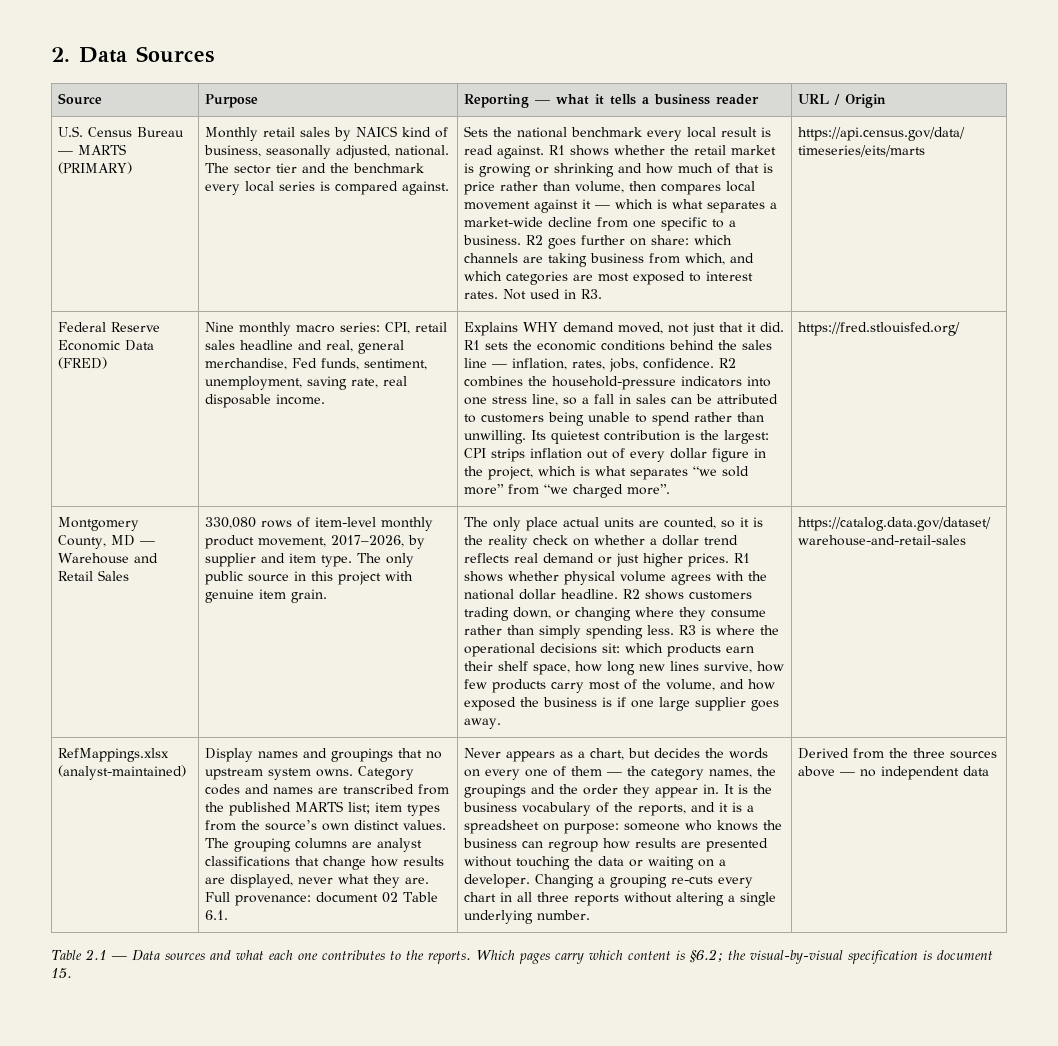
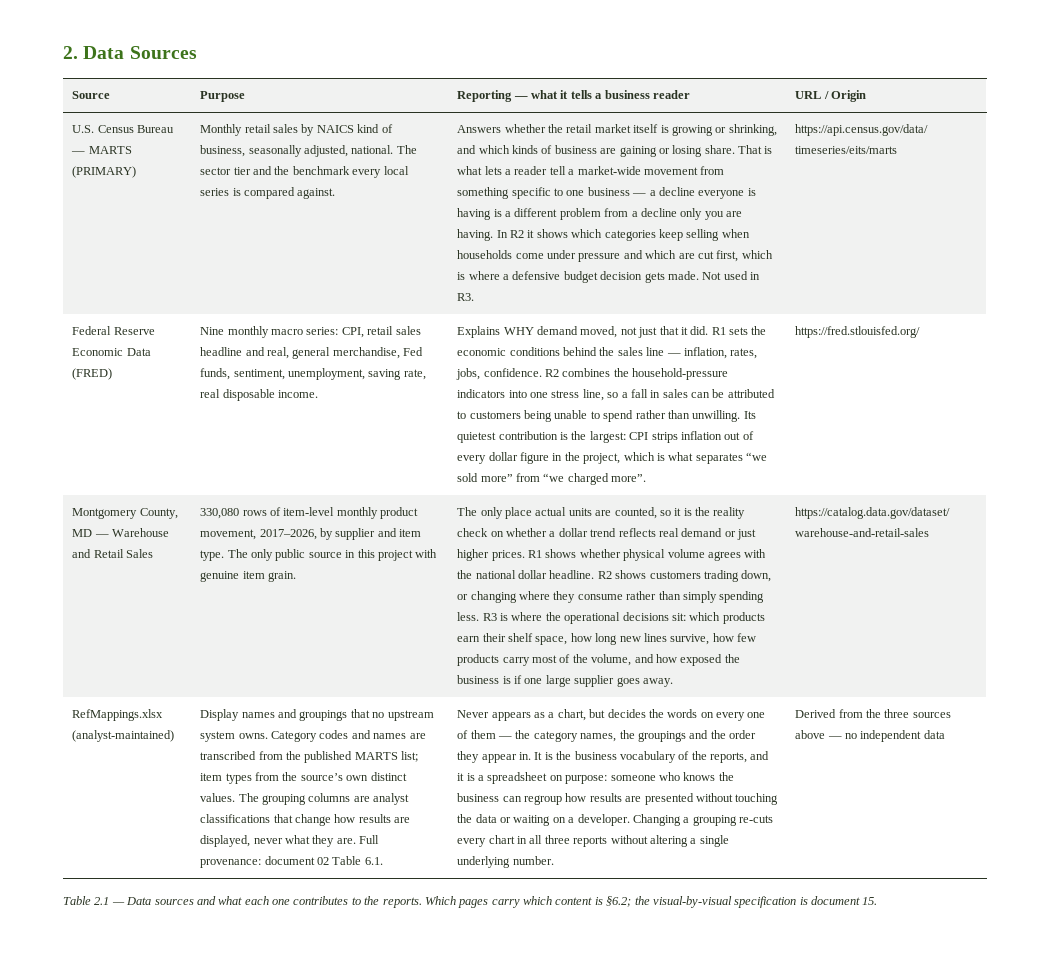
[464,126,772,141] [464,145,610,159] Sets the national benchmark every local result is read against. R1 shows -> [457,125,502,133] Answers
(777, 150) none -> [633,124,659,133] itself
[554,163,774,177] [464,181,756,195] [464,199,778,213] [464,217,737,231] [463,235,733,249] [464,253,755,267] [464,271,754,285] [464,291,499,299] shrinking and how much of that is price rather than volume, then compares local movement against it — which is what separates a market-wide decline from one specific to a business. R2 goes further on share: which channels are taking business from which, and which categories are most exposed to interest rates. -> [728,124,777,136] [457,145,773,157] [457,166,725,175] [457,187,756,199] [457,208,743,220] [457,229,750,241] [457,250,773,262] [457,271,699,283] shrinking, and which kinds of business are gaining or losing share. That is what lets a reader tell a market-wide movement from something specific to one business — a decline everyone is having is a different problem from a decline only you are having. In R2 it shows which categories keep selling when households come under pressure and which are cut first, which is where a defensive budget decision gets made.

